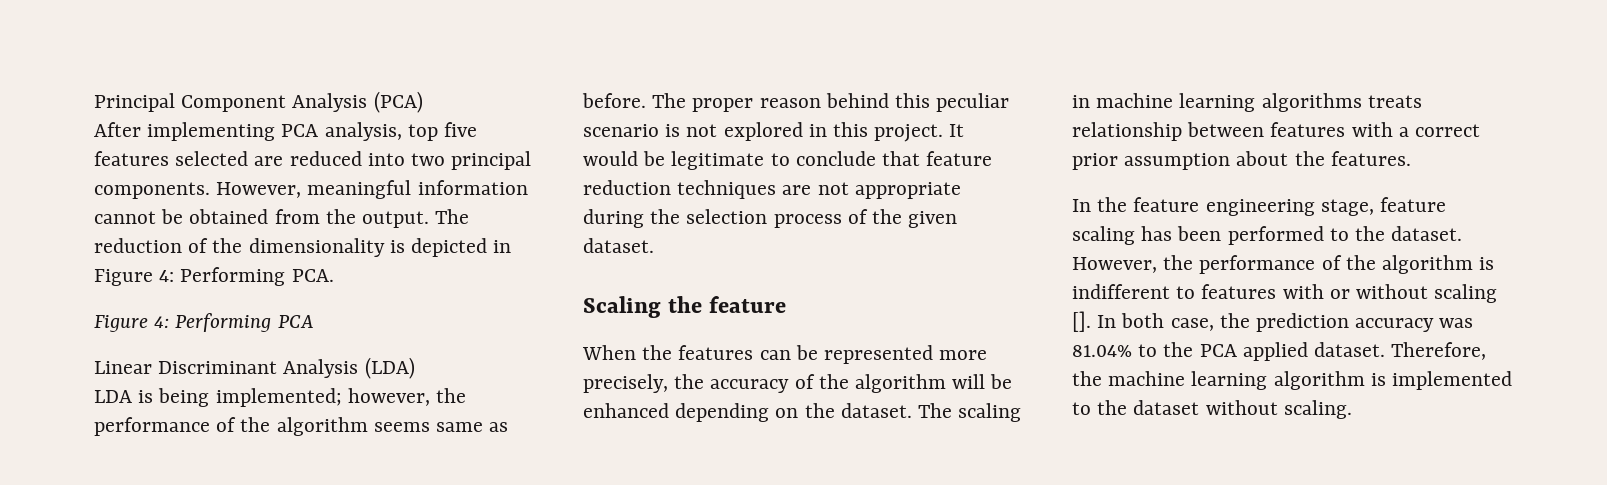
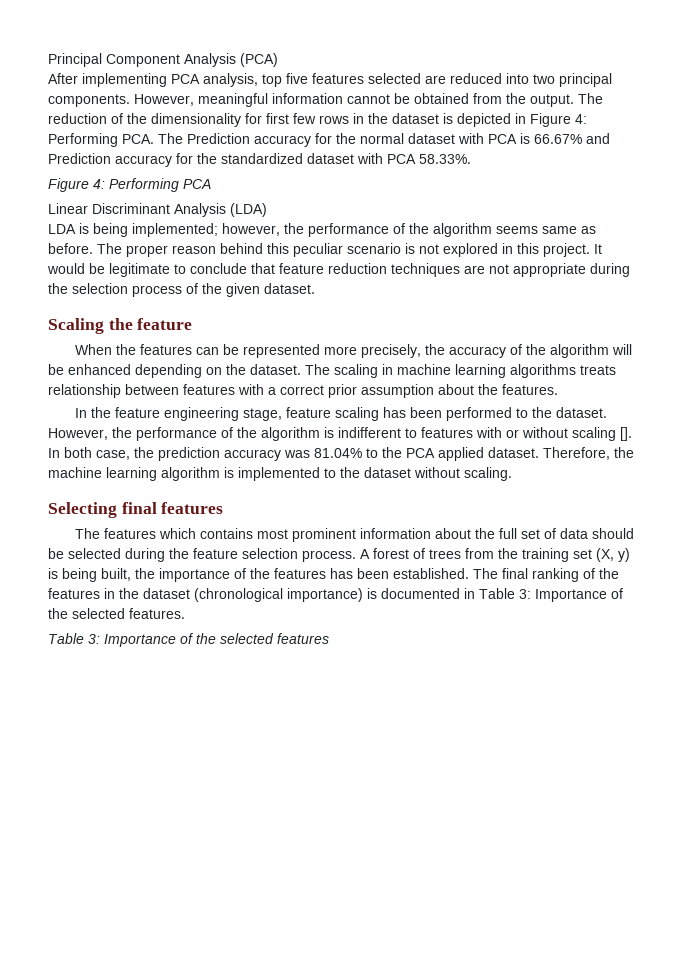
(385, 247) none -> [245,113,439,124] for first few rows in the dataset
(334, 275) none -> [158,133,610,147] [48,153,471,167] The Prediction accuracy for the normal dataset with PCA is 66.67% and Prediction accuracy for the standardized dataset with PCA 58.33%.
(1352, 409) none -> [48,502,224,518] [74,528,634,542] [48,548,630,562] [48,568,619,582] [48,588,623,602] [48,608,185,619] [48,633,329,647] // Selecting final features // The features which contains most prominent information about the full set of data should be selected during the feature selection process. A forest of trees from the training set (X, y) is being built, the importance of the features has been established. The final ranking of the features in the dataset (chronological importance) is documented in Table 3: Importance of the selected features. // Table 3: Importance of the selected features

